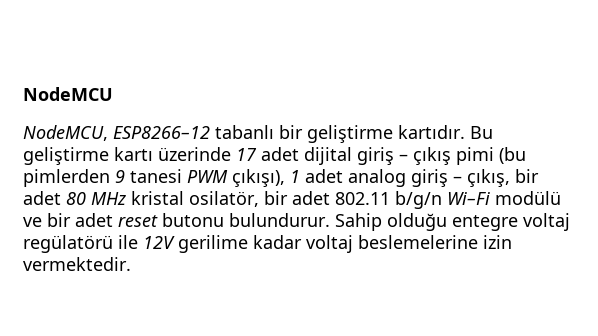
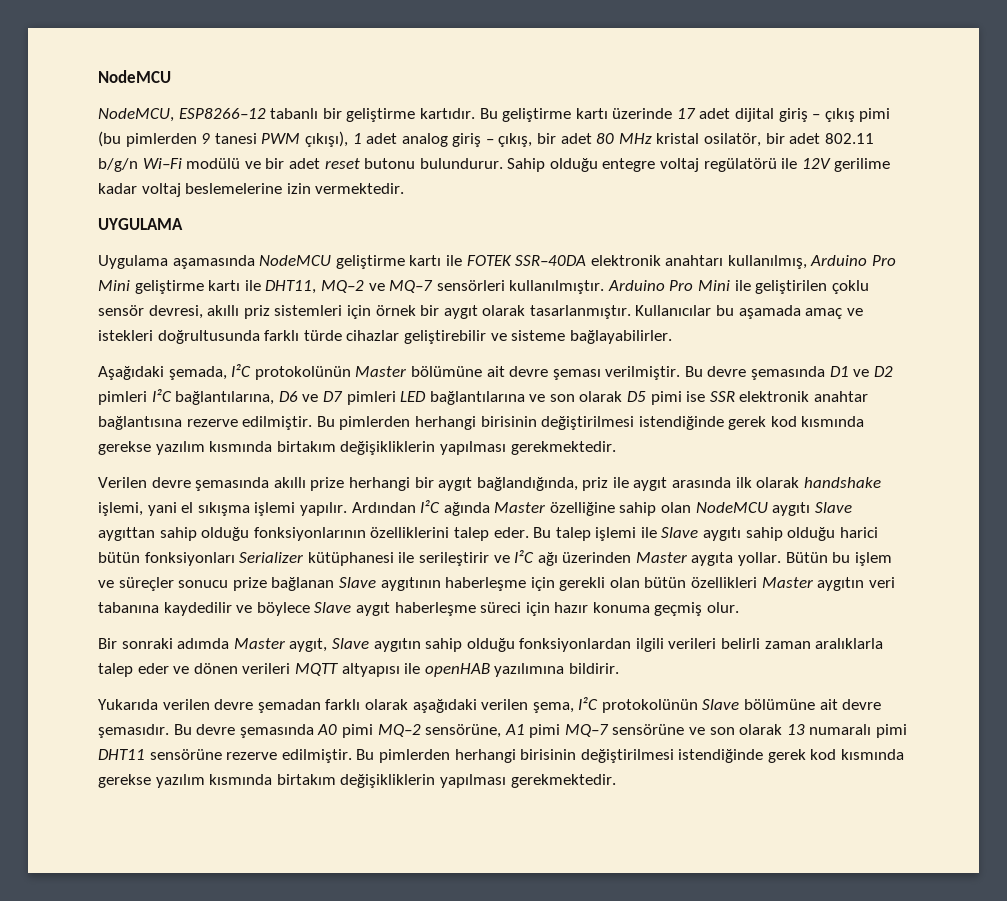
(131, 264) none -> [98,218,183,230] [98,255,897,269] [98,280,869,294] [98,305,863,319] [98,330,672,344] [98,364,893,380] [98,389,869,405] [98,416,865,430] [98,441,616,455] [98,477,881,491] [98,500,852,516] [98,527,878,541] [98,550,892,566] [98,577,895,591] [98,602,740,616] [98,638,884,652] [98,663,619,677] [98,697,882,713] [98,724,908,738] [98,749,905,763] [98,774,616,788] // UYGULAMA // Uygulama aşamasında NodeMCU geliştirme kartı ile FOTEK SSR–40DA elektronik anahtarı kullanılmış, Arduino Pro Mini geliştirme kartı ile DHT11, MQ–2 ve MQ–7 sensörleri kullanılmıştır. Arduino Pro Mini ile geliştirilen çoklu sensör devresi, akıllı priz sistemleri için örnek bir aygıt olarak tasarlanmıştır. Kullanıcılar bu aşamada amaç ve istekleri doğrultusunda farklı türde cihazlar geliştirebilir ve sisteme bağlayabilirler. // Aşağıdaki şemada, I²C protokolünün Master bölümüne ait devre şeması verilmiştir. Bu devre şemasında D1 ve D2 pimleri I²C bağlantılarına, D6 ve D7 pimleri LED bağlantılarına ve son olarak D5 pimi ise SSR elektronik anahtar bağlantısına rezerve edilmiştir. Bu pimlerden herhangi birisinin değiştirilmesi istendiğinde gerek kod kısmında gerekse yazılım kısmında birtakım değişikliklerin yapılması gerekmektedir. // Verilen devre şemasında akıllı prize herhangi bir aygıt bağlandığında, priz ile aygıt arasında ilk olarak handshake işlemi, yani el sıkışma işlemi yapılır. Ardından I²C ağında Master özelliğine sahip olan NodeMCU aygıtı Slave aygıttan sahip olduğu fonksiyonlarının özelliklerini talep eder. Bu talep işlemi ile Slave aygıtı sahip olduğu harici bütün fonksiyonları Serializer kütüphanesi ile serileştirir ve I²C ağı üzerinden Master aygıta yollar. Bütün bu işlem ve süreçler sonucu prize bağlanan Slave aygıtının haberleşme için gerekli olan bütün özellikleri Master aygıtın veri tabanına kaydedilir ve böylece Slave aygıt haberleşme süreci için hazır konuma geçmiş olur. // Bir sonraki adımda Master aygıt, Slave aygıtın sahip olduğu fonksiyonlardan ilgili verileri belirli zaman aralıklarla talep eder ve dönen verileri MQTT altyapısı ile openHAB yazılımına bildirir. // Yukarıda verilen devre şemadan farklı olarak aşağıdaki verilen şema, I²C protokolünün Slave bölümüne ait devre şemasıdır. Bu devre şemasında A0 pimi MQ–2 sensörüne, A1 pimi MQ–7 sensörüne ve son olarak 13 numaralı pimi DHT11 sensörüne rezerve edilmiştir. Bu pimlerden herhangi birisinin değiştirilmesi istendiğinde gerek kod kısmında gerekse yazılım kısmında birtakım değişikliklerin yapılması gerekmektedir.

